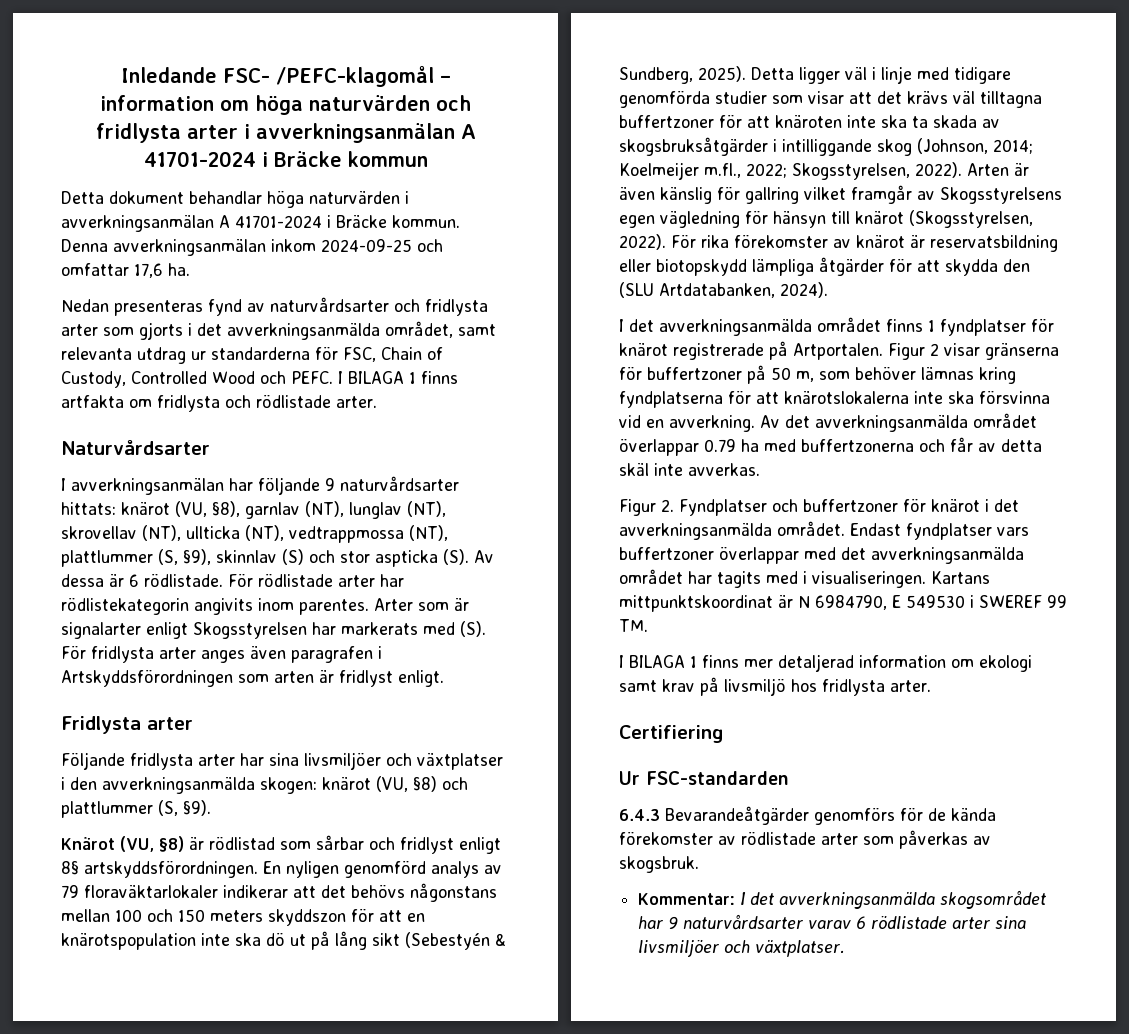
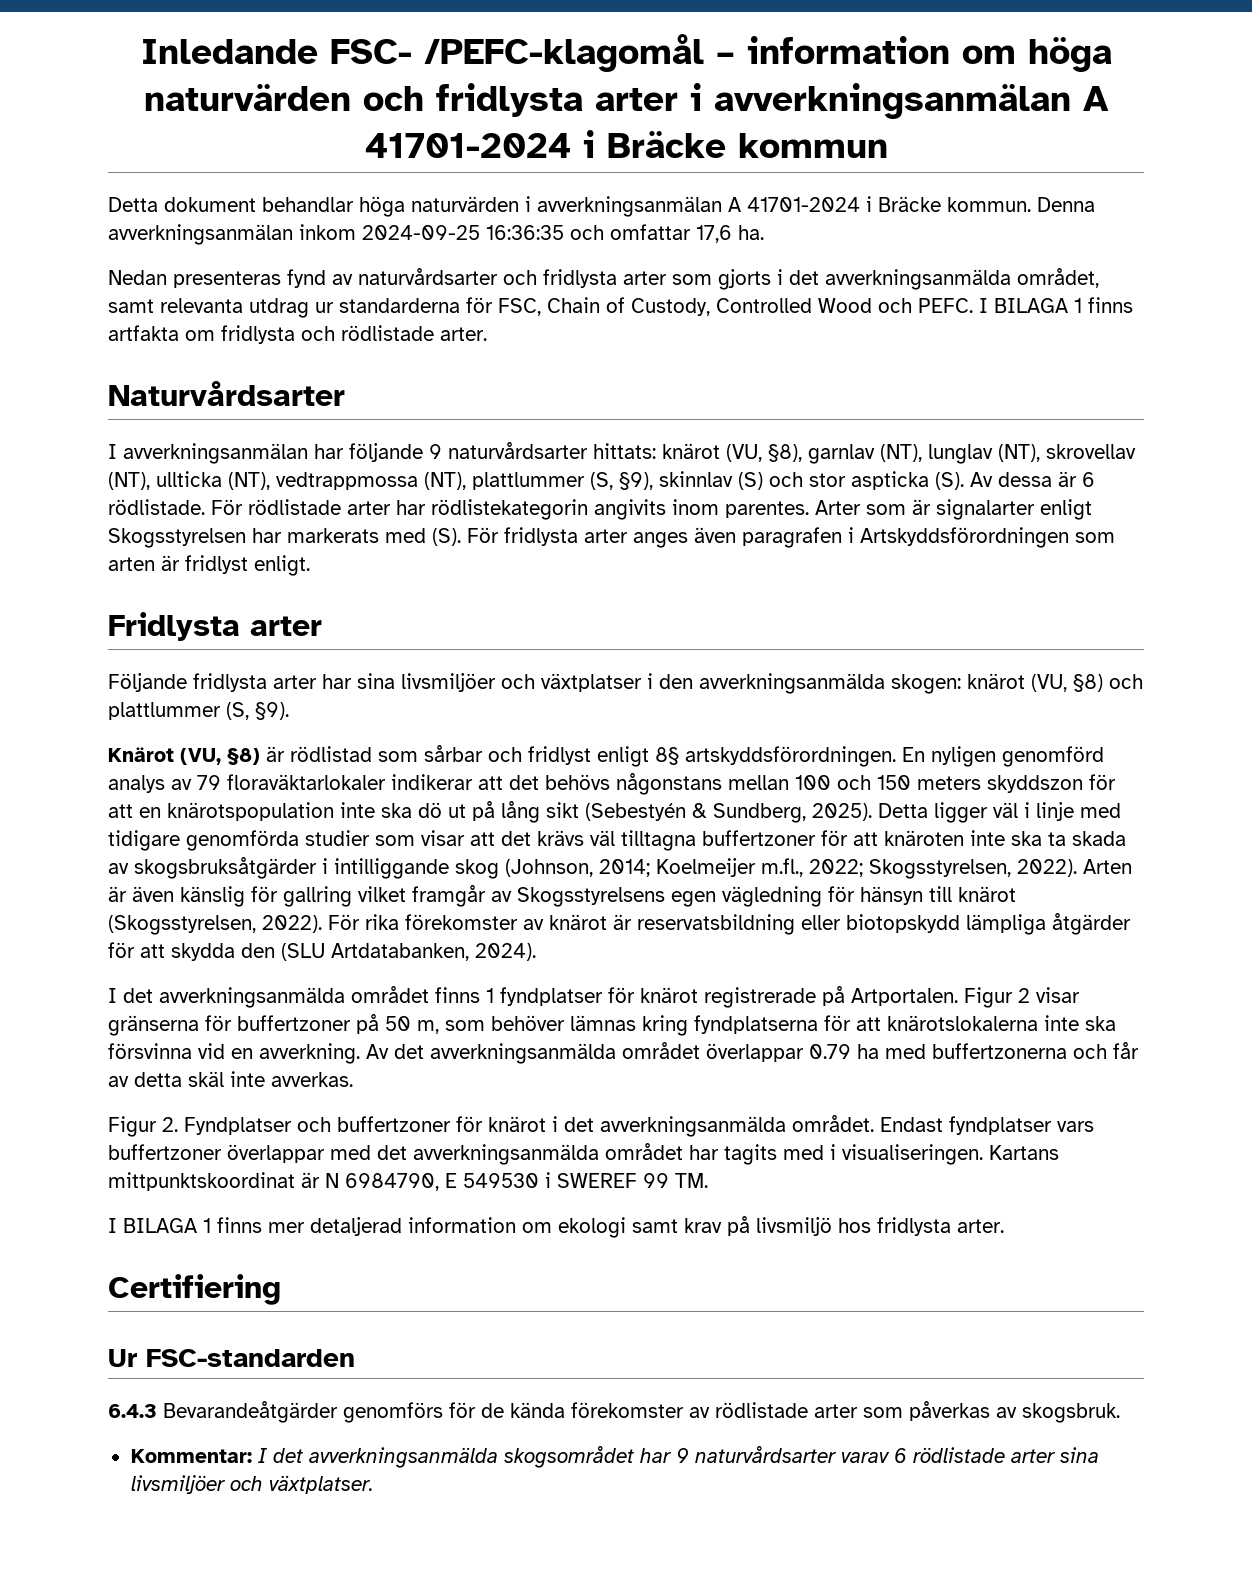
(412, 245) none -> [486,225,564,240] 16:36:35

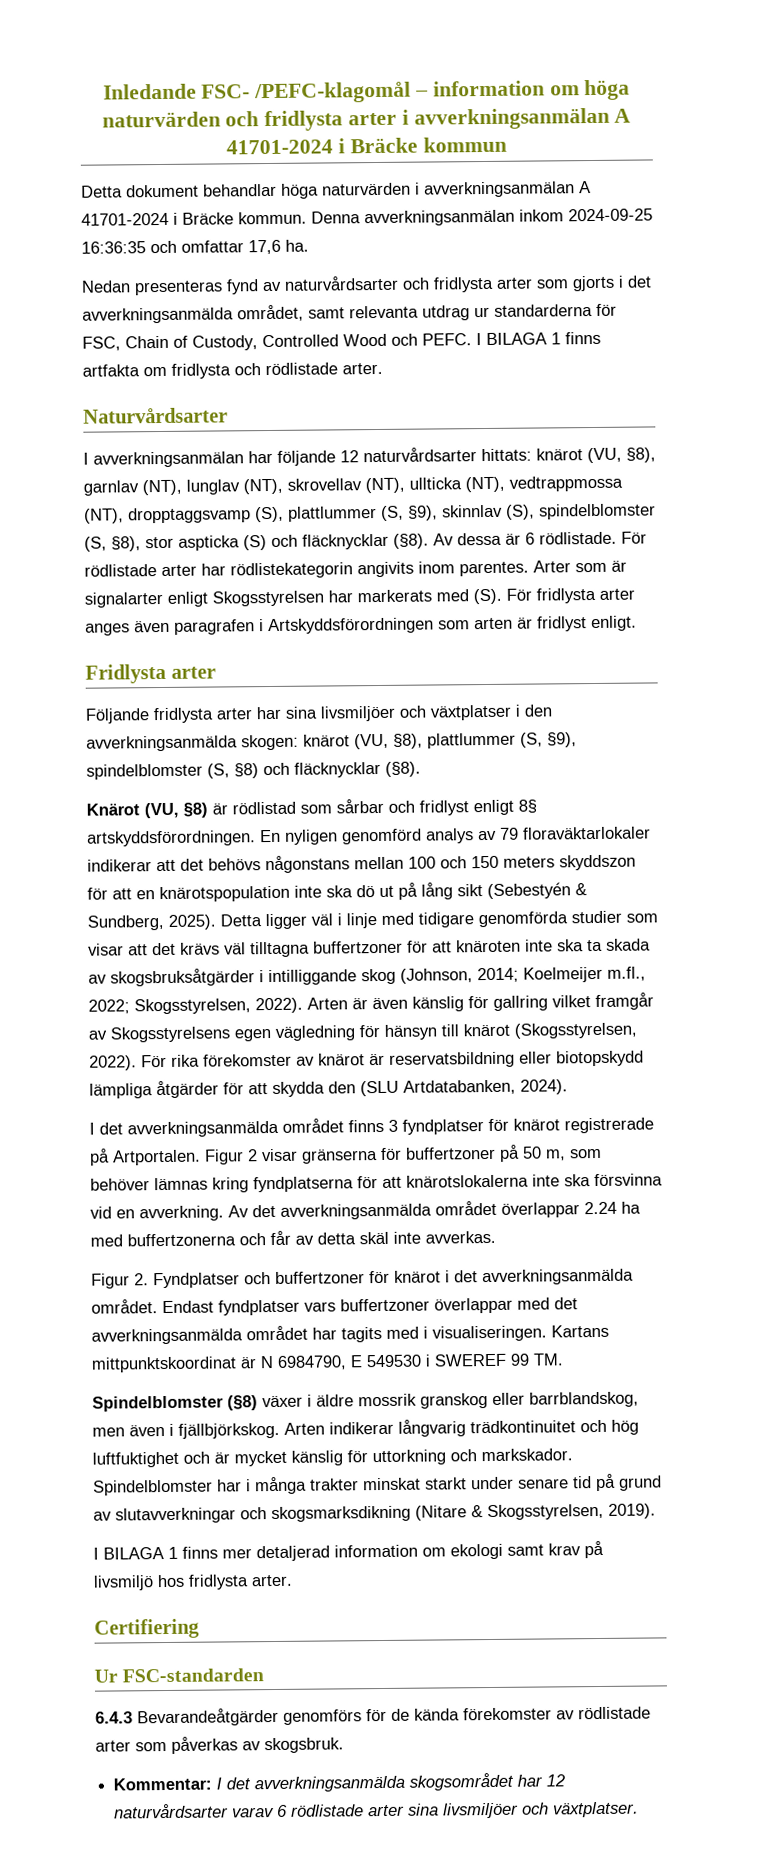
[429,444,442,459] 9 -> [340,450,359,463] 12
(466, 481) none -> [128,506,284,524] dropptaggsvamp (S),
[738,471,964,490] (S) och stor aspticka (S). -> [506,503,656,520] [84,533,429,552] (S), spindelblomster (S, §8), stor aspticka (S) och fläcknycklar (§8).
[1073,674,1143,692] [108,702,289,720] §8) och plattlummer (S, §9). -> [393,732,577,749] [86,761,421,780] §8), plattlummer (S, §9), spindelblomster (S, §8) och fläcknycklar (§8).
[486,988,494,1003] 1 -> [388,1119,398,1132] 3
[809,1044,851,1059] 0.79 -> [584,1201,617,1215] 2.24
(708, 1180) none -> [92,1391,639,1412] [92,1419,639,1439] [92,1448,573,1468] [93,1473,662,1496] [93,1503,656,1524] // Spindelblomster (§8) växer i äldre mossrik granskog eller barrblandskog, men även i fjällbjörkskog. Arten indikerar långvarig trädkontinuitet och hög luftfuktighet och är mycket känslig för uttorkning och markskador. Spindelblomster har i många trakter minskat starkt under senare tid på grund av slutavverkningar och skogsmarksdikning (Nitare & Skogsstyrelsen, 2019).
[675,1448,689,1463] 9 -> [546,1774,566,1787] 12

